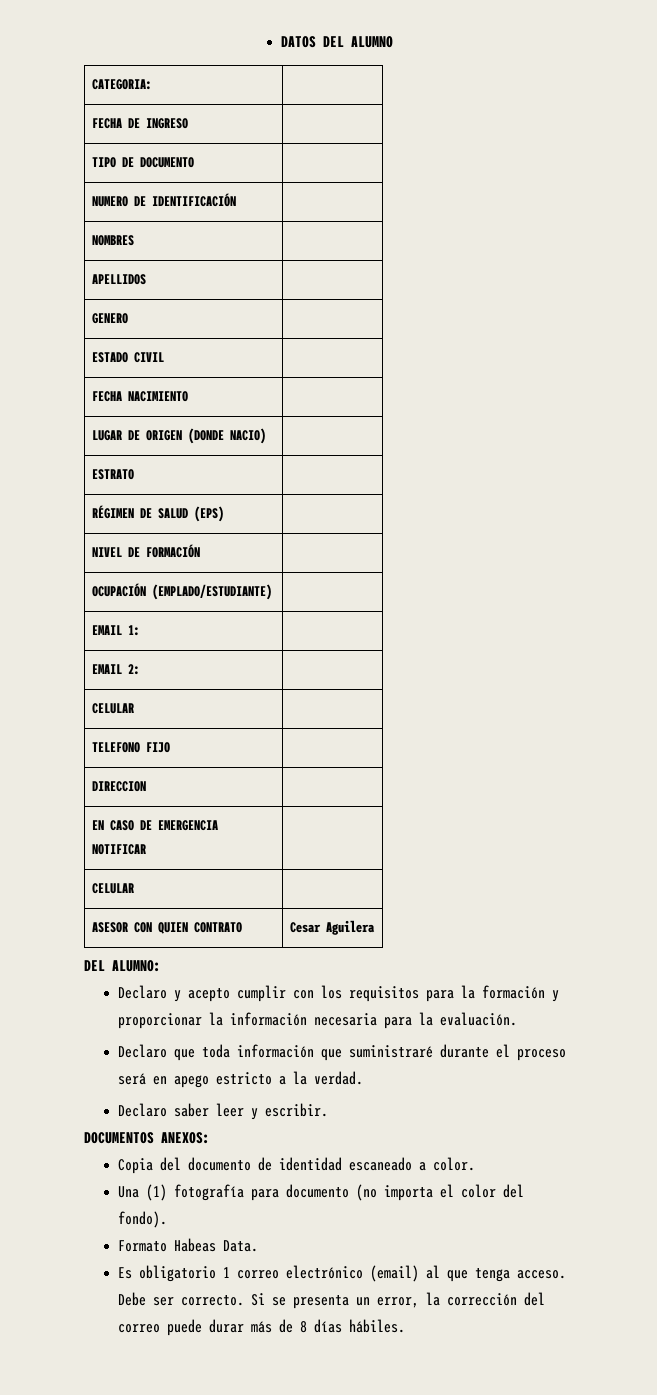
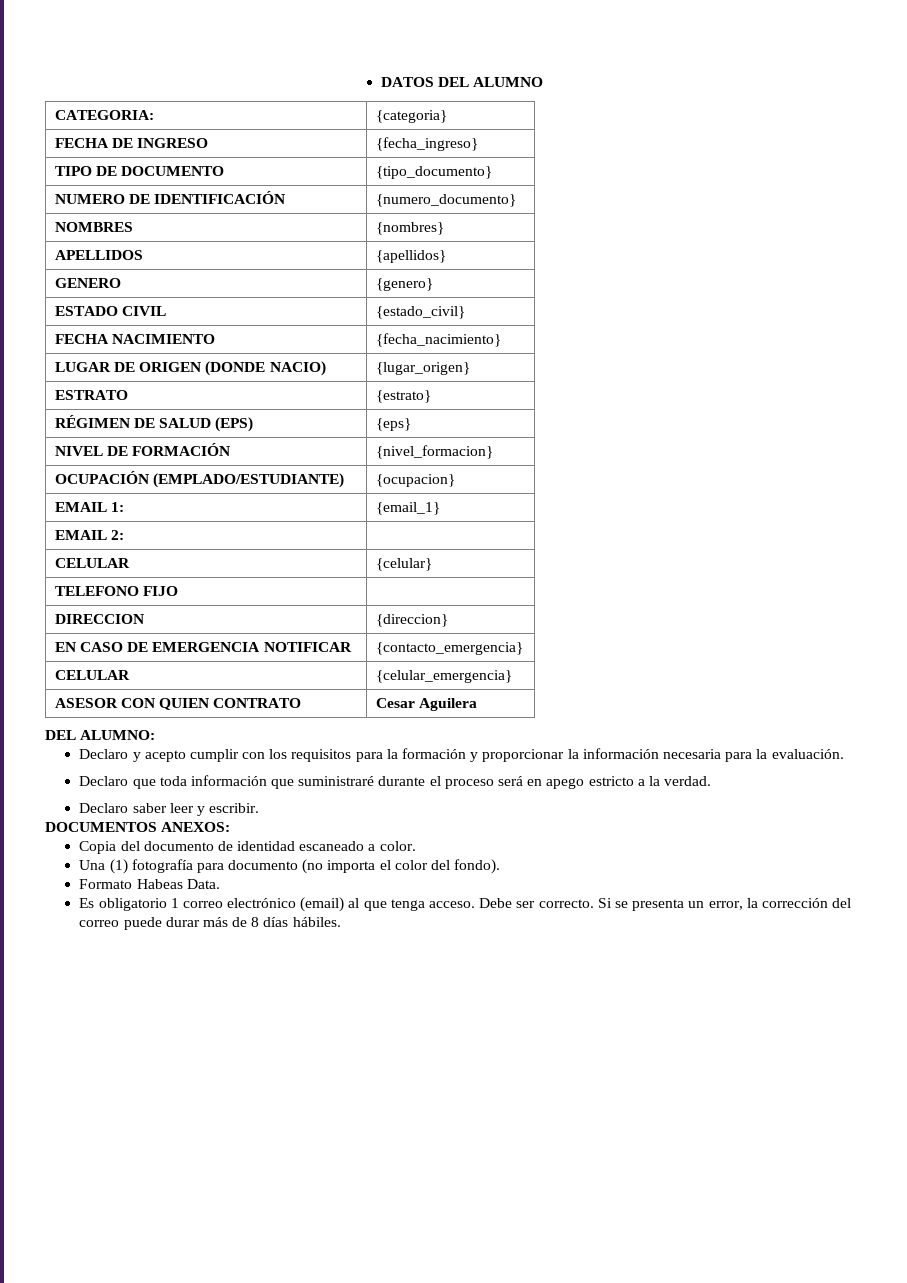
(153, 84) none -> [375,110,447,123] {categoria}
(189, 123) none -> [375,137,478,151] {fecha_ingreso}
(195, 162) none -> [375,166,492,179] {tipo_documento}
(237, 200) none -> [375,194,516,207] {numero_documento}
(135, 240) none -> [375,222,444,235] {nombres}
(147, 279) none -> [375,250,446,263] {apellidos}
(129, 318) none -> [375,278,433,291] {genero}
(165, 357) none -> [375,306,465,319] {estado_civil}
(189, 396) none -> [375,333,501,347] {fecha_nacimiento}
(267, 436) none -> [375,362,470,375] {lugar_origen}
(135, 474) none -> [375,390,431,403] {estrato}
(225, 514) none -> [375,418,411,431] {eps}
(201, 551) none -> [375,445,493,459] {nivel_formacion}
(273, 592) none -> [375,474,455,487] {ocupacion}
(141, 630) none -> [375,502,440,515] {email_1}
(135, 708) none -> [375,558,432,571] {celular}
(147, 786) none -> [375,614,448,627] {direccion}
[92,883,135,894] // CELULAR | -> [375,642,523,655] [54,670,130,680] [375,670,512,683] {contacto_emergencia} // CELULAR | {celular_emergencia}

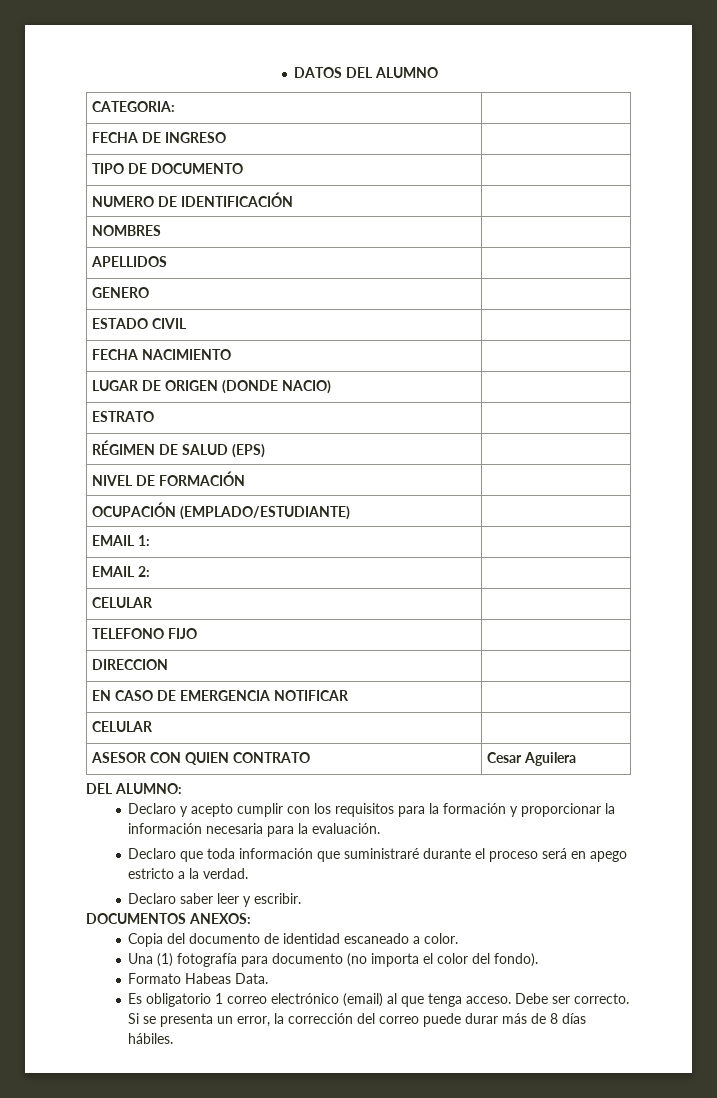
[375,110,447,123] {categoria} -> (175, 106) none
[375,137,478,151] {fecha_ingreso} -> (226, 137) none
[375,166,492,179] {tipo_documento} -> (243, 168) none
[375,194,516,207] {numero_documento} -> (293, 199) none
[375,222,444,235] {nombres} -> (161, 230) none
[375,250,446,263] {apellidos} -> (167, 261) none
[375,278,433,291] {genero} -> (149, 292) none
[375,306,465,319] {estado_civil} -> (187, 323) none
[375,333,501,347] {fecha_nacimiento} -> (231, 354) none
[375,362,470,375] {lugar_origen} -> (331, 387) none
[375,390,431,403] {estrato} -> (154, 416) none
[375,418,411,431] {eps} -> (265, 451) none
[375,445,493,459] {nivel_formacion} -> (245, 478) none
[375,474,455,487] {ocupacion} -> (350, 513) none
[375,502,440,515] {email_1} -> (150, 540) none
[375,558,432,571] {celular} -> (153, 602) none
[375,614,448,627] {direccion} -> (168, 664) none
[375,642,523,655] [54,670,130,680] [375,670,512,683] {contacto_emergencia} // CELULAR | {celular_emergencia} -> [91,721,153,732] // CELULAR |

